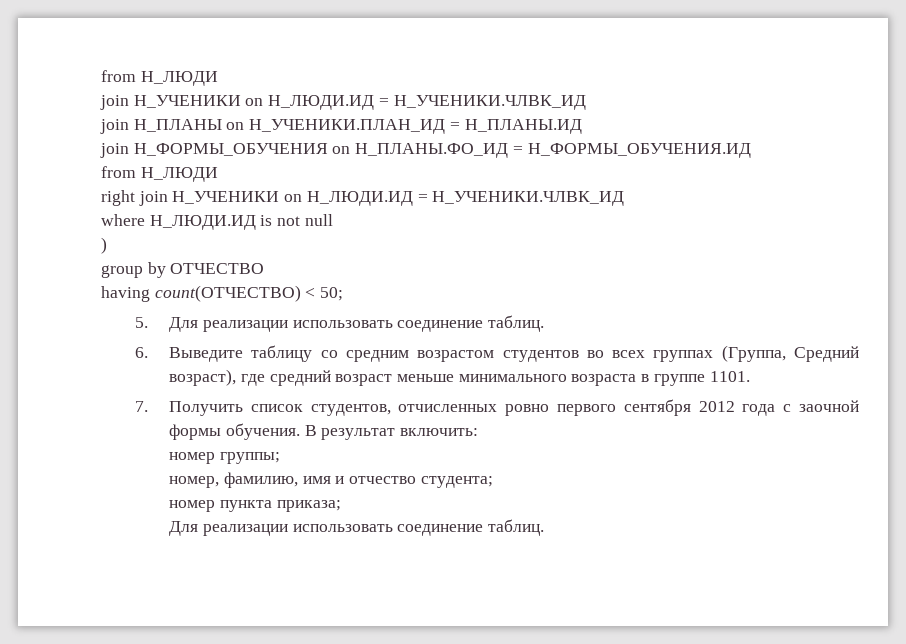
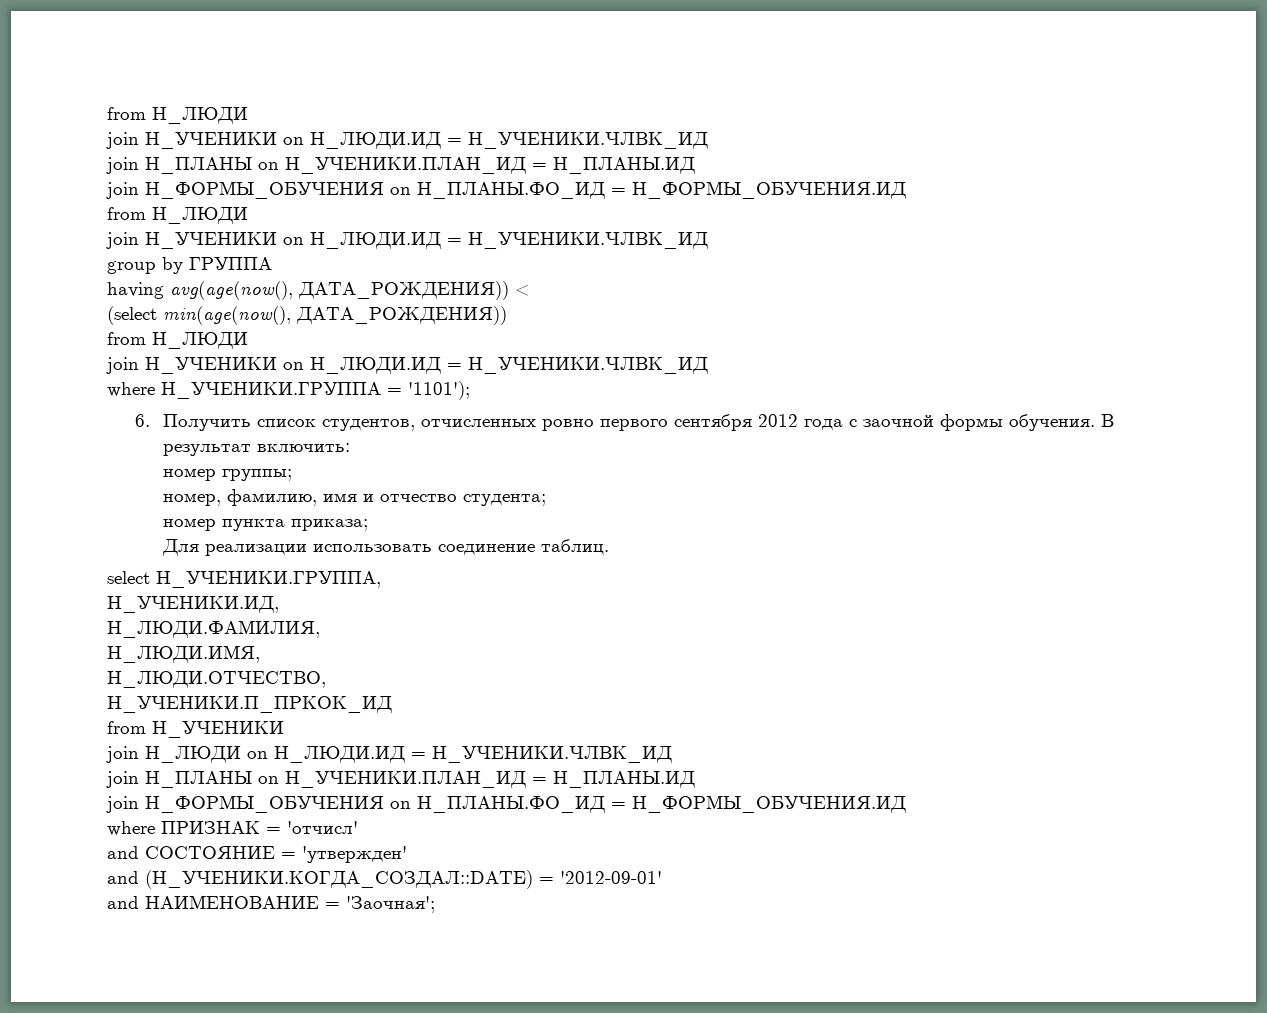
[101,190,135,206] right -> [106,232,708,249] [107,257,272,274] [107,281,530,300] [107,306,507,325] [107,332,248,349] join Н_УЧЕНИКИ on Н_ЛЮДИ.ИД = Н_УЧЕНИКИ.ЧЛВК_ИД // group by ГРУППА // having avg(age(now(), ДАТА_РОЖДЕНИЯ)) < // (select min(age(now(), ДАТА_РОЖДЕНИЯ)) // from Н_ЛЮДИ //
[149,214,333,230] [101,237,107,254] [101,262,265,278] [101,285,344,302] [135,315,545,332] [135,345,860,362] [169,369,750,386] [135,401,149,412] Н_ЛЮДИ.ИД is not null // ) // group by ОТЧЕСТВО // having count(ОТЧЕСТВО) < 50; // 5. Для реализации использовать соединение таблиц. // 6. Выведите таблицу со средним возрастом студентов во всех группах (Группа, Средний возраст), где средний возраст меньше минимального возраста в группе 1101. // 7. -> [161,381,470,400] [134,414,150,427] Н_УЧЕНИКИ.ГРУППА = '1101'); // 6.
(545, 527) none -> [107,571,381,588] [107,596,279,613] [107,620,320,638] [107,645,260,663] [107,671,326,688] [107,696,392,713] [107,721,284,738] [106,746,672,763] [106,771,695,788] [106,795,906,813] [107,821,358,836] [107,846,407,863] [107,870,662,889] [107,895,435,913] // select Н_УЧЕНИКИ.ГРУППА, // Н_УЧЕНИКИ.ИД, // Н_ЛЮДИ.ФАМИЛИЯ, // Н_ЛЮДИ.ИМЯ, // Н_ЛЮДИ.ОТЧЕСТВО, // Н_УЧЕНИКИ.П_ПРКОК_ИД // from Н_УЧЕНИКИ // join Н_ЛЮДИ on Н_ЛЮДИ.ИД = Н_УЧЕНИКИ.ЧЛВК_ИД // join Н_ПЛАНЫ on Н_УЧЕНИКИ.ПЛАН_ИД = Н_ПЛАНЫ.ИД // join Н_ФОРМЫ_ОБУЧЕНИЯ on Н_ПЛАНЫ.ФО_ИД = Н_ФОРМЫ_ОБУЧЕНИЯ.ИД // where ПРИЗНАК = 'отчисл' // and СОСТОЯНИЕ = 'утвержден' // and (Н_УЧЕНИКИ.КОГДА_СОЗДАЛ::DATE) = '2012-09-01' // and НАИМЕНОВАНИЕ = 'Заочная';

